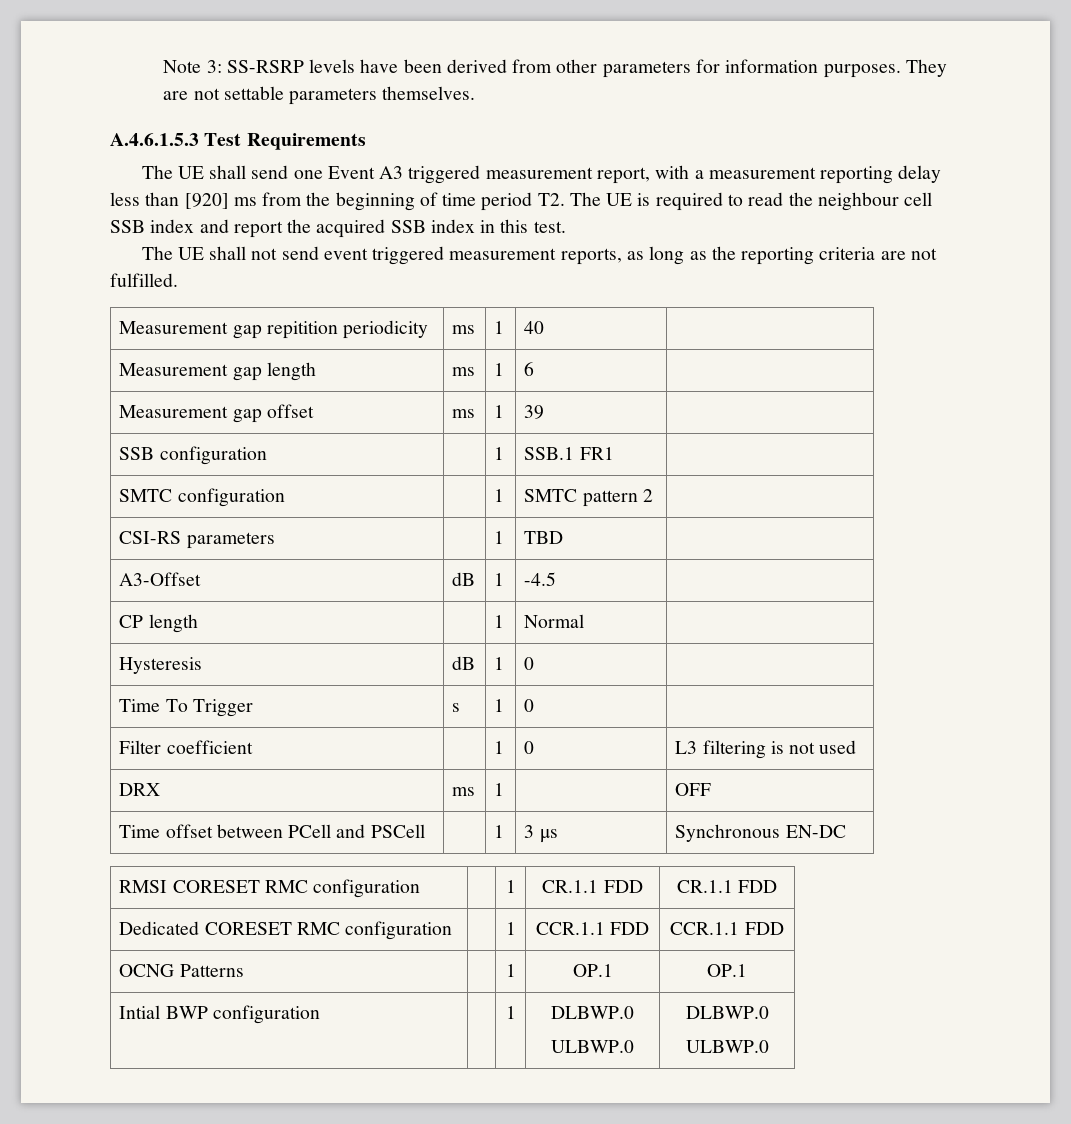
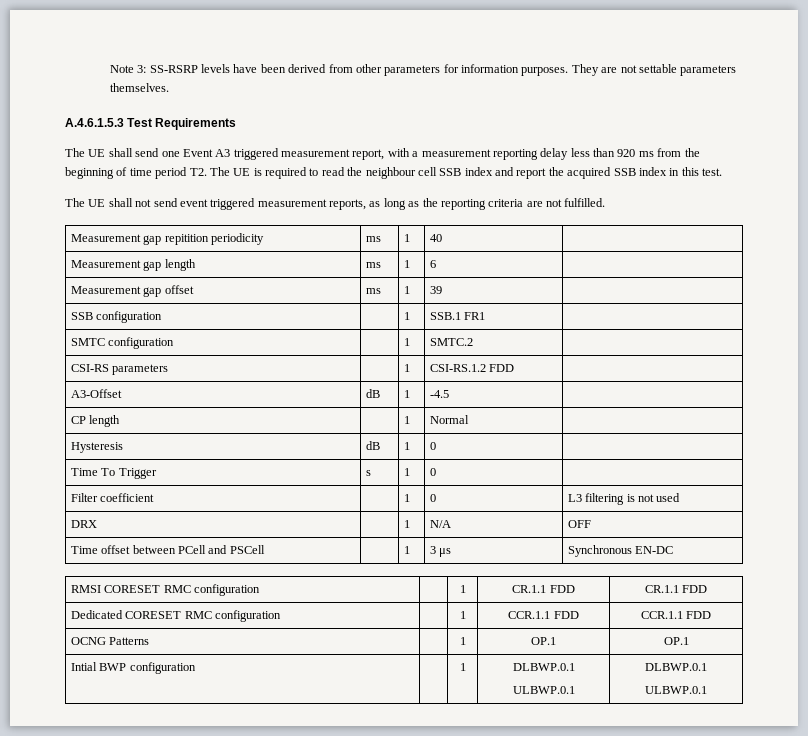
[184,193,229,209] [920] -> [617,149,636,157] 920
[524,489,653,507] SMTC pattern 2 -> [429,338,473,346] SMTC.2
[524,531,564,544] TBD -> [429,364,515,372] CSI-RS.1.2 FDD
[452,787,476,796] [494,783,505,796] ms | 1 | -> [403,520,410,528] [429,520,451,528] | 1 | N/A
[551,1006,634,1019] [551,1040,634,1053] [685,1006,769,1019] [685,1040,769,1053] DLBWP.0 // ULBWP.0 | DLBWP.0 // ULBWP.0 -> [512,663,575,671] [512,686,575,694] [645,663,707,671] [645,686,707,694] DLBWP.0.1 // ULBWP.0.1 | DLBWP.0.1 // ULBWP.0.1

